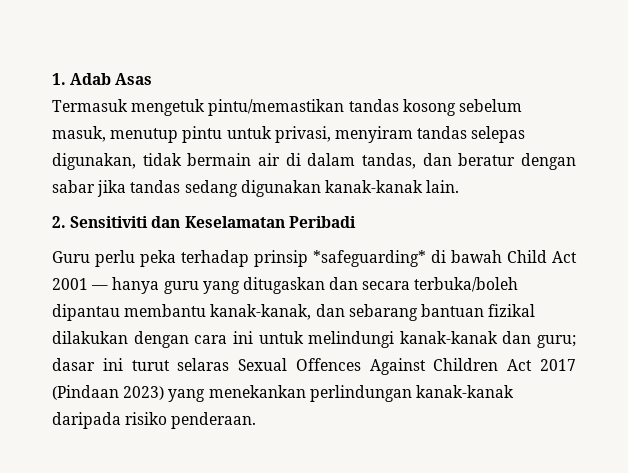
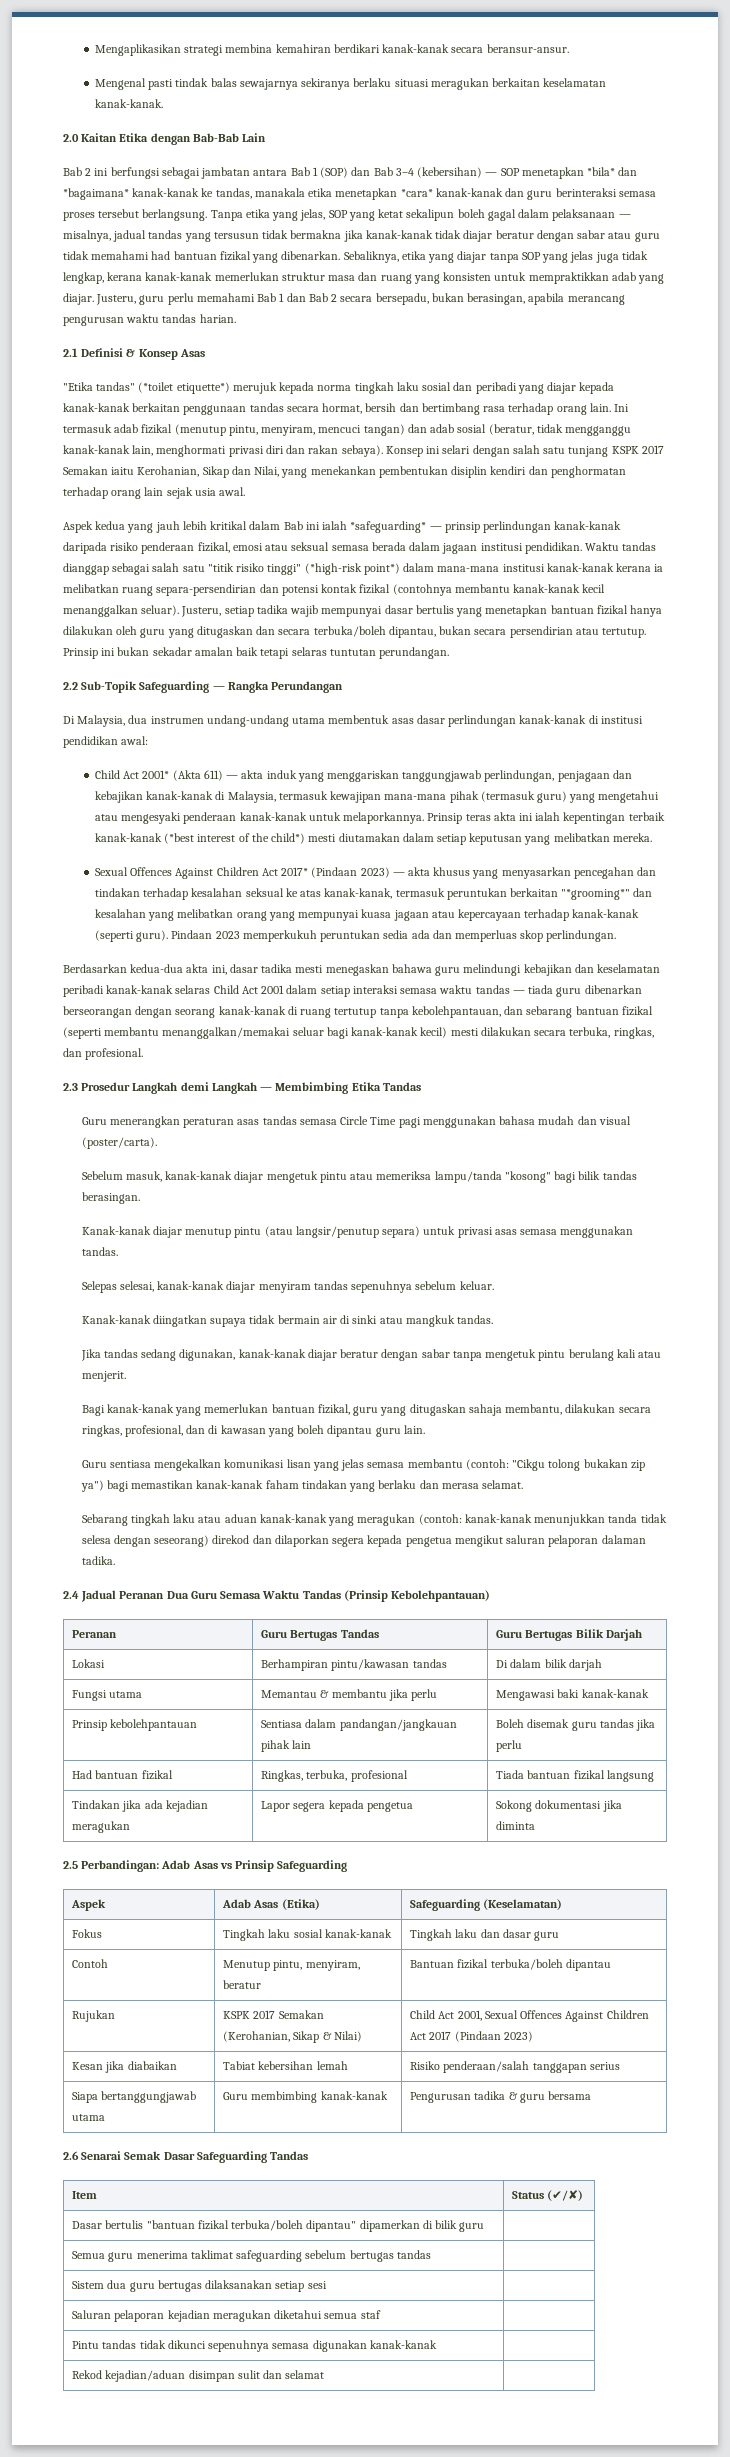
[52,73,153,85] [52,99,522,116] [52,126,526,143] [52,153,576,170] [52,180,460,197] [52,216,356,228] [52,250,577,267] [52,277,160,294] 1. Adab Asas // Termasuk mengetuk pintu/memastikan tandas kosong sebelum masuk, menutup pintu untuk privasi, menyiram tandas selepas digunakan, tidak bermain air di dalam tandas, dan beratur dengan sabar jika tandas sedang digunakan kanak-kanak lain. // 2. Sensitiviti dan Keselamatan Peribadi // Guru perlu peka terhadap prinsip *safeguarding* di bawah Child Act 2001 — hanya -> [94,44,569,56] [94,78,607,90] [94,99,163,108] [63,133,267,145] [63,167,638,179] [63,188,656,200] [63,209,631,221] [63,230,660,242] [63,251,648,263] [63,272,665,284] [63,293,625,305] [63,314,236,326] [63,348,205,360] [63,382,615,394] [63,403,630,415] [63,424,632,436] [63,445,664,457] [63,466,626,478] [63,487,246,499] [63,521,622,533] [63,542,657,554] [63,563,664,575] [63,584,606,596] [63,605,663,617] [63,626,138,635] Mengaplikasikan strategi membina kemahiran berdikari kanak-kanak secara beransur-ansur. // Mengenal pasti tindak balas sewajarnya sekiranya berlaku situasi meragukan berkaitan keselamatan kanak-kanak. // 2.0 Kaitan Etika dengan Bab-Bab Lain // Bab 2 ini berfungsi sebagai jambatan antara Bab 1 (SOP) dan Bab 3–4 (kebersihan) — SOP menetapkan *bila* dan *bagaimana* kanak-kanak ke tandas, manakala etika menetapkan *cara* kanak-kanak dan guru berinteraksi semasa proses tersebut berlangsung. Tanpa etika yang jelas, SOP yang ketat sekalipun boleh gagal dalam pelaksanaan — misalnya, jadual tandas yang tersusun tidak bermakna jika kanak-kanak tidak diajar beratur dengan sabar atau guru tidak memahami had bantuan fizikal yang dibenarkan. Sebaliknya, etika yang diajar tanpa SOP yang jelas juga tidak lengkap, kerana kanak-kanak memerlukan struktur masa dan ruang yang konsisten untuk mempraktikkan adab yang diajar. Justeru, guru perlu memahami Bab 1 dan Bab 2 secara bersepadu, bukan berasingan, apabila merancang pengurusan waktu tandas harian. // 2.1 Definisi & Konsep Asas // "Etika tandas" (*toilet etiquette*) merujuk kepada norma tingkah laku sosial dan peribadi yang diajar kepada kanak-kanak berkaitan penggunaan tandas secara hormat, bersih dan bertimbang rasa terhadap orang lain. Ini termasuk adab fizikal (menutup pintu, menyiram, mencuci tangan) dan adab sosial (beratur, tidak mengganggu kanak-kanak lain, menghormati privasi diri dan rakan sebaya). Konsep ini selari dengan salah satu tunjang KSPK 2017 Semakan iaitu Kerohanian, Sikap dan Nilai, yang menekankan pembentukan disiplin kendiri dan penghormatan terhadap orang lain sejak usia awal. // Aspek kedua yang jauh lebih kritikal dalam Bab ini ialah *safeguarding* — prinsip perlindungan kanak-kanak daripada risiko penderaan fizikal, emosi atau seksual semasa berada dalam jagaan institusi pendidikan. Waktu tandas dianggap sebagai salah satu "titik risiko tinggi" (*high-risk point*) dalam mana-mana institusi kanak-kanak kerana ia melibatkan ruang separa-persendirian dan potensi kontak fizikal (contohnya membantu kanak-kanak kecil menanggalkan seluar). Justeru, setiap tadika wajib mempunyai dasar bertulis yang menetapkan bantuan fizikal hanya dilakukan oleh
[52,304,536,321] [52,331,576,348] [52,358,230,371] dipantau membantu kanak-kanak, dan sebarang bantuan fizikal dilakukan dengan cara ini untuk melindungi kanak-kanak dan guru; dasar ini turut selaras -> [388,626,647,638] [63,647,450,659] [63,681,344,693] [63,715,643,727] [63,736,149,748] [94,770,632,782] [94,791,660,803] [94,812,665,824] [94,833,652,845] [94,867,657,879] [94,888,653,900] [94,909,640,921] [94,930,617,942] [63,964,661,976] [63,985,642,997] [63,1006,653,1018] [63,1027,654,1039] [63,1048,144,1060] [63,1082,421,1094] [81,1116,631,1128] [81,1137,157,1149] [81,1171,637,1183] [81,1192,140,1204] [81,1226,634,1238] [81,1247,118,1256] [81,1281,494,1293] [81,1315,494,1327] [80,1349,661,1361] [81,1371,126,1382] [81,1404,651,1416] [81,1425,425,1437] [81,1459,645,1471] [80,1480,524,1492] [81,1514,667,1526] [81,1535,646,1547] [81,1556,115,1565] [63,1590,491,1602] [72,1630,118,1638] [261,1629,379,1641] [496,1629,642,1641] [72,1659,106,1668] [261,1659,447,1671] [496,1659,602,1671] [72,1690,143,1701] [261,1689,438,1701] [496,1689,649,1701] [72,1719,198,1731] [261,1719,457,1731] [261,1740,312,1752] [496,1719,656,1731] [496,1740,523,1752] [72,1770,173,1780] [261,1770,408,1782] [496,1770,654,1782] [72,1800,208,1812] [72,1821,131,1833] [261,1800,413,1812] [496,1800,622,1812] [496,1821,536,1830] [63,1860,348,1872] [71,1899,107,1911] [222,1899,320,1910] [410,1899,563,1911] [72,1929,103,1938] [223,1929,392,1941] [410,1929,560,1941] [72,1959,109,1968] [223,1960,360,1971] [223,1980,262,1989] [410,1959,611,1971] [72,2010,116,2022] [223,2010,324,2019] [223,2031,362,2043] [410,2010,482,2021] dipantau, bukan secara persendirian atau tertutup. Prinsip ini bukan sekadar amalan baik tetapi selaras tuntutan perundangan. // 2.2 Sub-Topik Safeguarding — Rangka Perundangan // Di Malaysia, dua instrumen undang-undang utama membentuk asas dasar perlindungan kanak-kanak di institusi pendidikan awal: // Child Act 2001* (Akta 611) — akta induk yang menggariskan tanggungjawab perlindungan, penjagaan dan kebajikan kanak-kanak di Malaysia, termasuk kewajipan mana-mana pihak (termasuk guru) yang mengetahui atau mengesyaki penderaan kanak-kanak untuk melaporkannya. Prinsip teras akta ini ialah kepentingan terbaik kanak-kanak (*best interest of the child*) mesti diutamakan dalam setiap keputusan yang melibatkan mereka. // Sexual Offences Against Children Act 2017* (Pindaan 2023) — akta khusus yang menyasarkan pencegahan dan tindakan terhadap kesalahan seksual ke atas kanak-kanak, termasuk peruntukan berkaitan "*grooming*" dan kesalahan yang melibatkan orang yang mempunyai kuasa jagaan atau kepercayaan terhadap kanak-kanak (seperti guru). Pindaan 2023 memperkukuh peruntukan sedia ada dan memperluas skop perlindungan. // Berdasarkan kedua-dua akta ini, dasar tadika mesti menegaskan bahawa guru melindungi kebajikan dan keselamatan peribadi kanak-kanak selaras Child Act 2001 dalam setiap interaksi semasa waktu tandas — tiada guru dibenarkan berseorangan dengan seorang kanak-kanak di ruang tertutup tanpa kebolehpantauan, dan sebarang bantuan fizikal (seperti membantu menanggalkan/memakai seluar bagi kanak-kanak kecil) mesti dilakukan secara terbuka, ringkas, dan profesional. // 2.3 Prosedur Langkah demi Langkah — Membimbing Etika Tandas // Guru menerangkan peraturan asas tandas semasa Circle Time pagi menggunakan bahasa mudah dan visual (poster/carta). // Sebelum masuk, kanak-kanak diajar mengetuk pintu atau memeriksa lampu/tanda "kosong" bagi bilik tandas berasingan. // Kanak-kanak diajar menutup pintu (atau langsir/penutup separa) untuk privasi asas semasa menggunakan tandas. // Selepas selesai, kanak-kanak diajar menyiram tandas sepenuhnya sebelum keluar. // Kanak-kanak diingatkan supaya tidak bermain air di sinki atau mangkuk tandas. // Jika tandas sedang digunakan, kanak-kanak diajar beratur dengan sabar tanpa mengetuk pintu berulang kali atau menjerit. // Bagi kanak-kanak yang memerlukan bantuan fizikal, guru yang ditugaskan sahaja membantu, dilakukan secara ringkas, profesional, dan di kawasan yang boleh dipantau guru lain. // Guru sentiasa mengekalkan komunikasi lisan yang jelas semasa membantu (contoh: "Cikgu tolong bukakan zip ya") bagi memastikan kanak-kanak faham tindakan yang berlaku dan merasa selamat. // Sebarang tingkah laku atau aduan kanak-kanak yang meragukan (contoh: kanak-kanak menunjukkan tanda tidak selesa dengan seseorang) direkod dan dilaporkan segera kepada pengetua mengikut saluran pelaporan dalaman tadika. // 2.4 Jadual Peranan Dua Guru Semasa Waktu Tandas (Prinsip Kebolehpantauan) // Peranan | Guru Bertugas Tandas | Guru Bertugas Bilik Darjah // Lokasi | Berhampiran pintu/kawasan tandas | Di dalam bilik darjah // Fungsi utama | Memantau & membantu jika perlu | Mengawasi baki kanak-kanak // Prinsip kebolehpantauan | Sentiasa dalam pandangan/jangkauan pihak lain | Boleh disemak guru tandas jika perlu // Had bantuan fizikal | Ringkas, terbuka, profesional | Tiada bantuan fizikal langsung // Tindakan jika ada kejadian meragukan | Lapor segera kepada pengetua | Sokong dokumentasi jika diminta // 2.5 Perbandingan: Adab Asas vs Prinsip Safeguarding // Aspek | Adab Asas (Etika) | Safeguarding (Keselamatan) // Fokus | Tingkah laku sosial kanak-kanak | Tingkah laku dan dasar guru // Contoh | Menutup pintu, menyiram, beratur | Bantuan fizikal terbuka/boleh dipantau // Rujukan | KSPK 2017 Semakan (Kerohanian, Sikap & Nilai) | Child Act 2001,
[168,385,514,402] [52,412,257,429] yang menekankan perlindungan kanak-kanak daripada risiko penderaan. -> [72,2061,177,2073] [223,2061,348,2070] [410,2061,620,2073] [72,2091,197,2103] [72,2114,106,2121] [223,2091,388,2103] [410,2091,592,2103] [63,2151,309,2163] [72,2191,98,2199] [512,2190,584,2201] [72,2220,485,2232] [72,2250,431,2262] [72,2280,327,2292] [72,2310,381,2322] [72,2340,437,2352] [72,2370,325,2382] // Kesan jika diabaikan | Tabiat kebersihan lemah | Risiko penderaan/salah tanggapan serius // Siapa bertanggungjawab utama | Guru membimbing kanak-kanak | Pengurusan tadika & guru bersama // 2.6 Senarai Semak Dasar Safeguarding Tandas // Item | Status (✔/✘) // Dasar bertulis "bantuan fizikal terbuka/boleh dipantau" dipamerkan di bilik guru | // Semua guru menerima taklimat safeguarding sebelum bertugas tandas | // Sistem dua guru bertugas dilaksanakan setiap sesi | // Saluran pelaporan kejadian meragukan diketahui semua staf | // Pintu tandas tidak dikunci sepenuhnya semasa digunakan kanak-kanak | // Rekod kejadian/aduan disimpan sulit dan selamat |

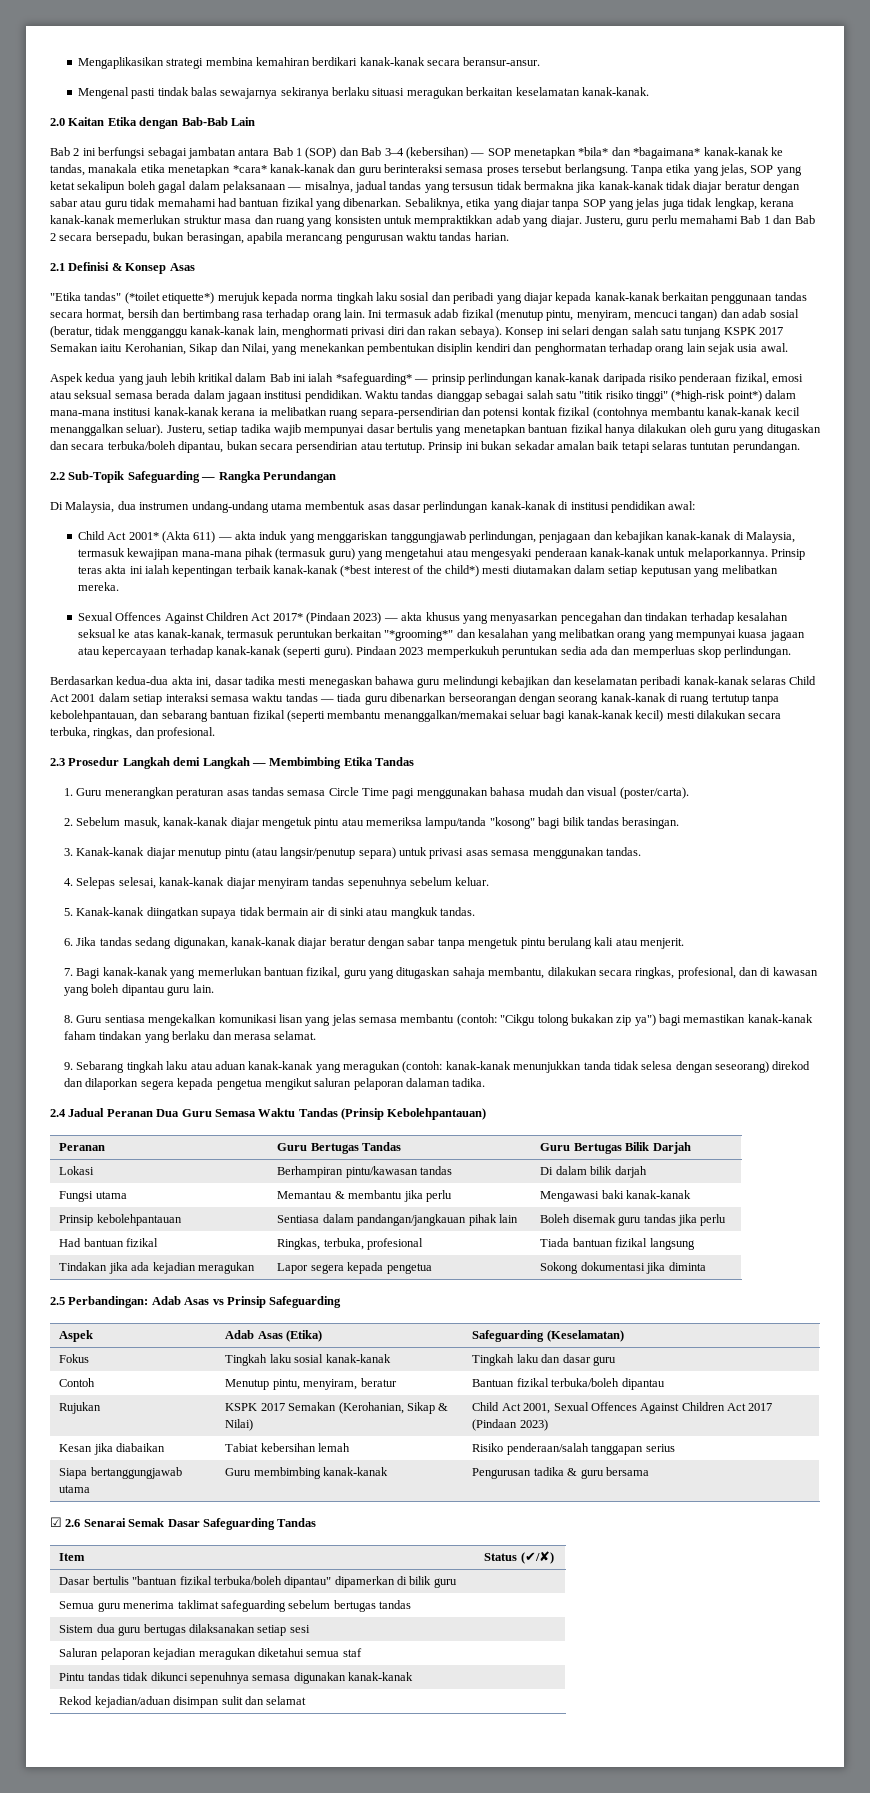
(421, 1086) none -> [64,788,74,796] 1.
(157, 1143) none -> [64,818,74,826] 2.
(140, 1198) none -> [64,848,74,856] 3.
(118, 1251) none -> [64,878,74,886] 4.
(494, 1285) none -> [64,908,74,916] 5.
(494, 1319) none -> [64,938,74,946] 6.
(126, 1376) none -> [64,968,74,976] 7.
(425, 1429) none -> [64,1015,74,1023] 8.
(524, 1484) none -> [64,1062,74,1070] 9.
(592, 2095) none -> [50,1517,62,1527] ☑

